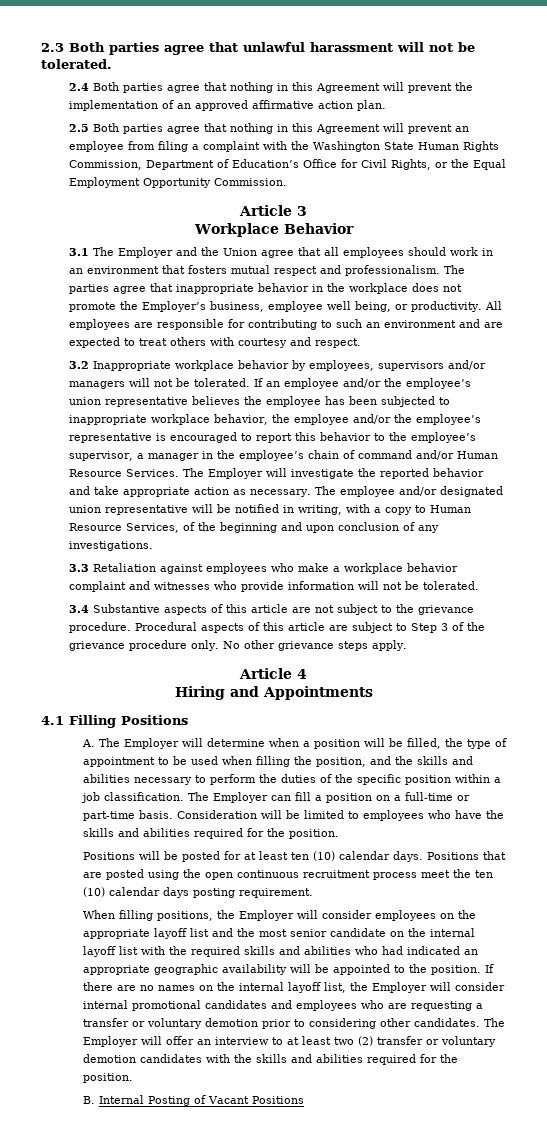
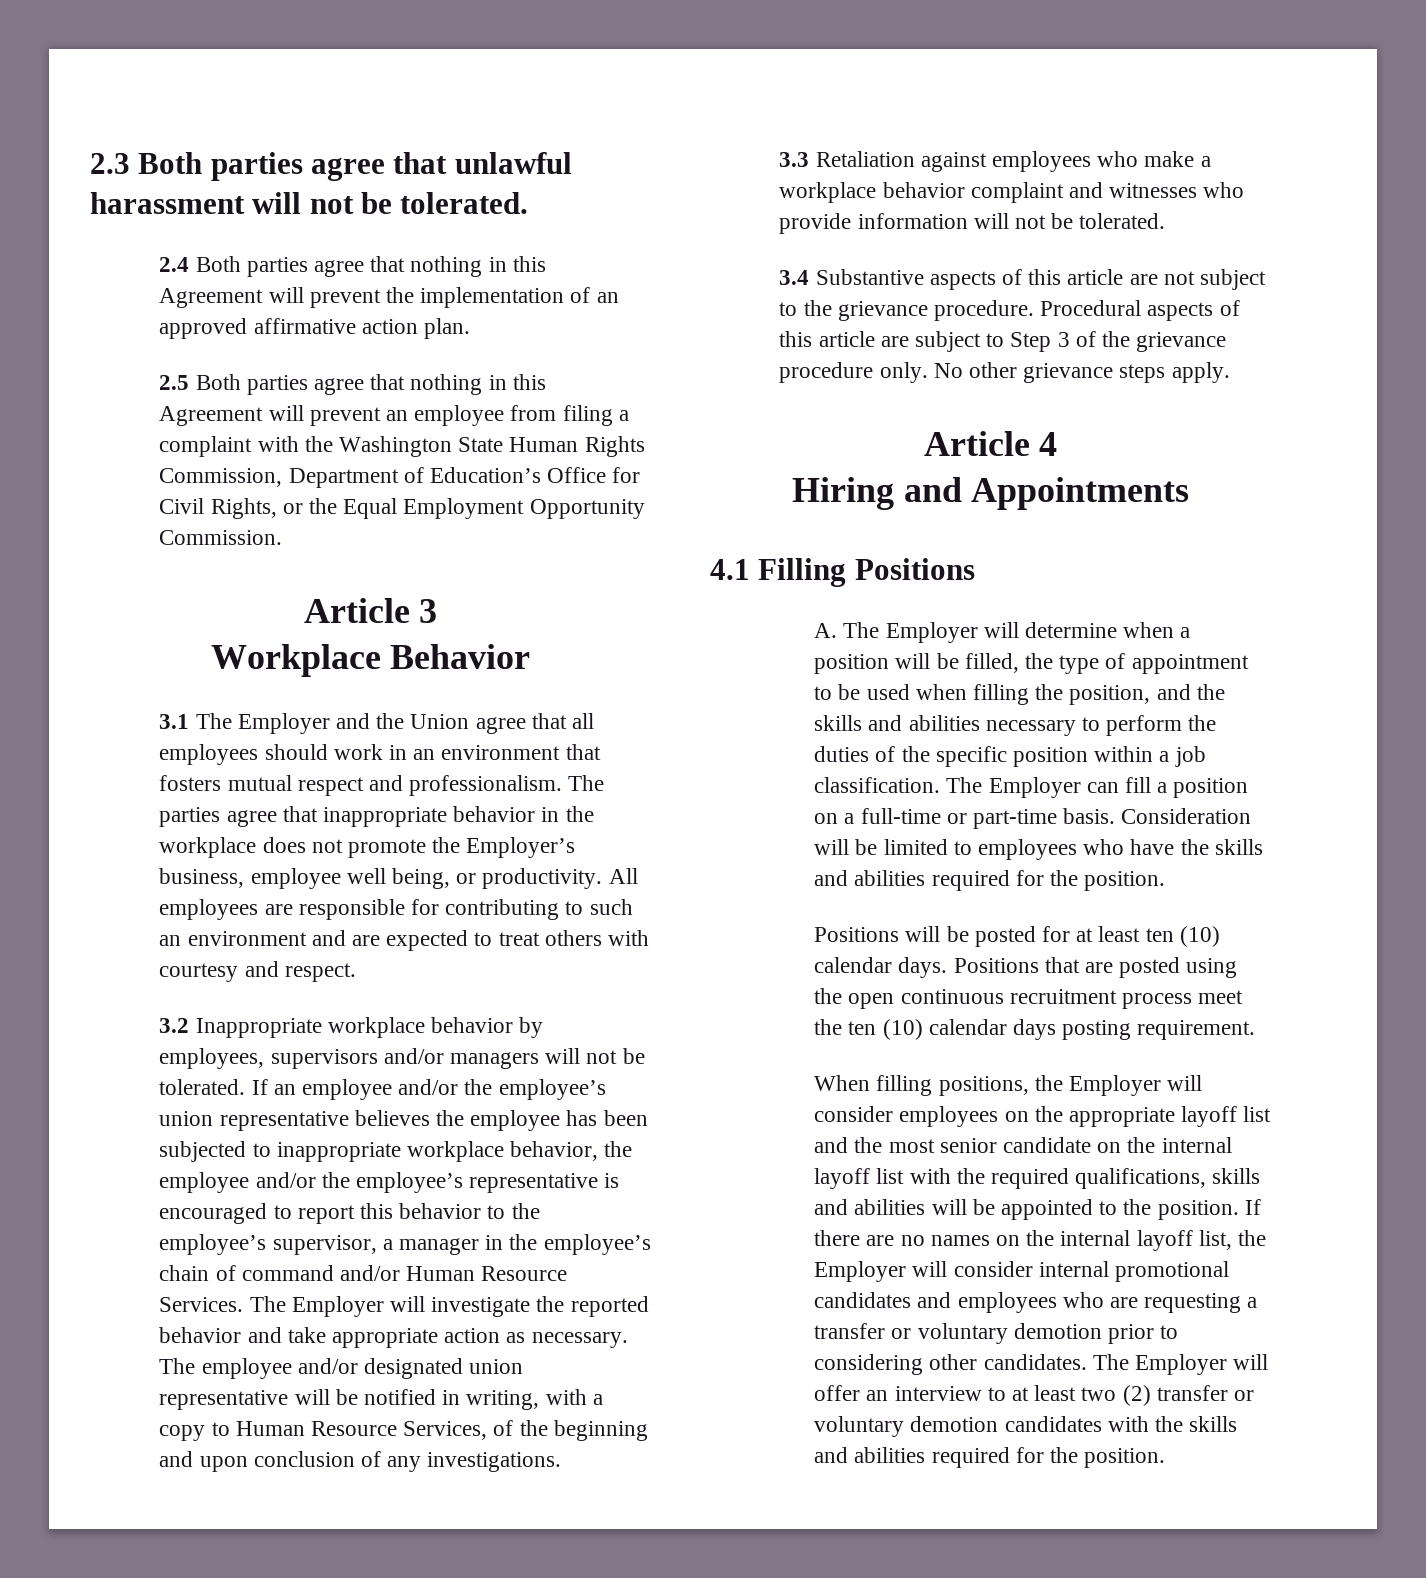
[243,946,478,955] [82,964,287,975] skills and abilities who had indicated an appropriate geographic availability -> [1075,1168,1261,1189] [814,1199,926,1215] qualifications, skills and abilities
[82,1095,304,1106] // B. Internal Posting of Vacant Positions -> (1166, 1458) none

